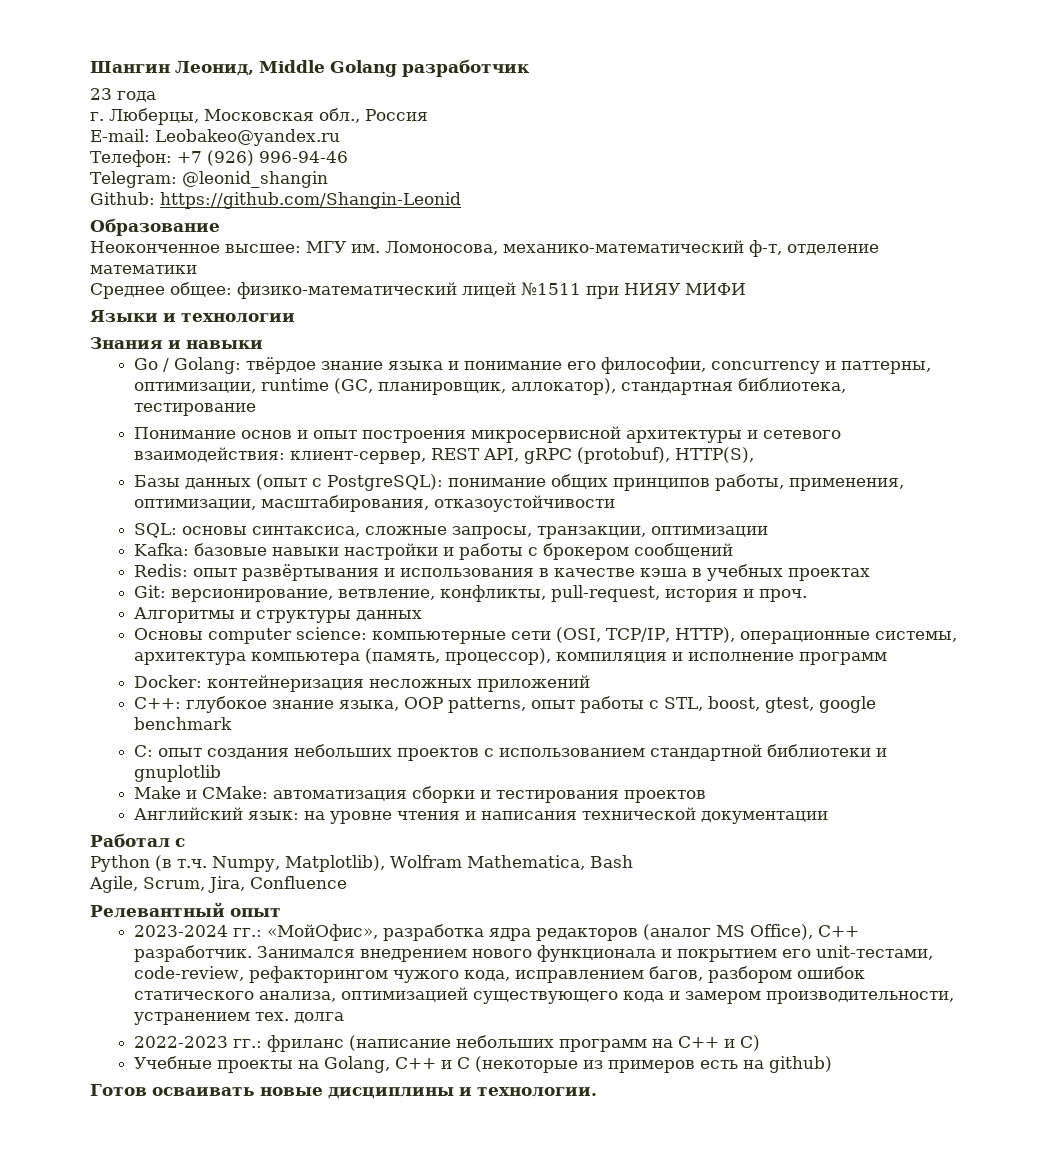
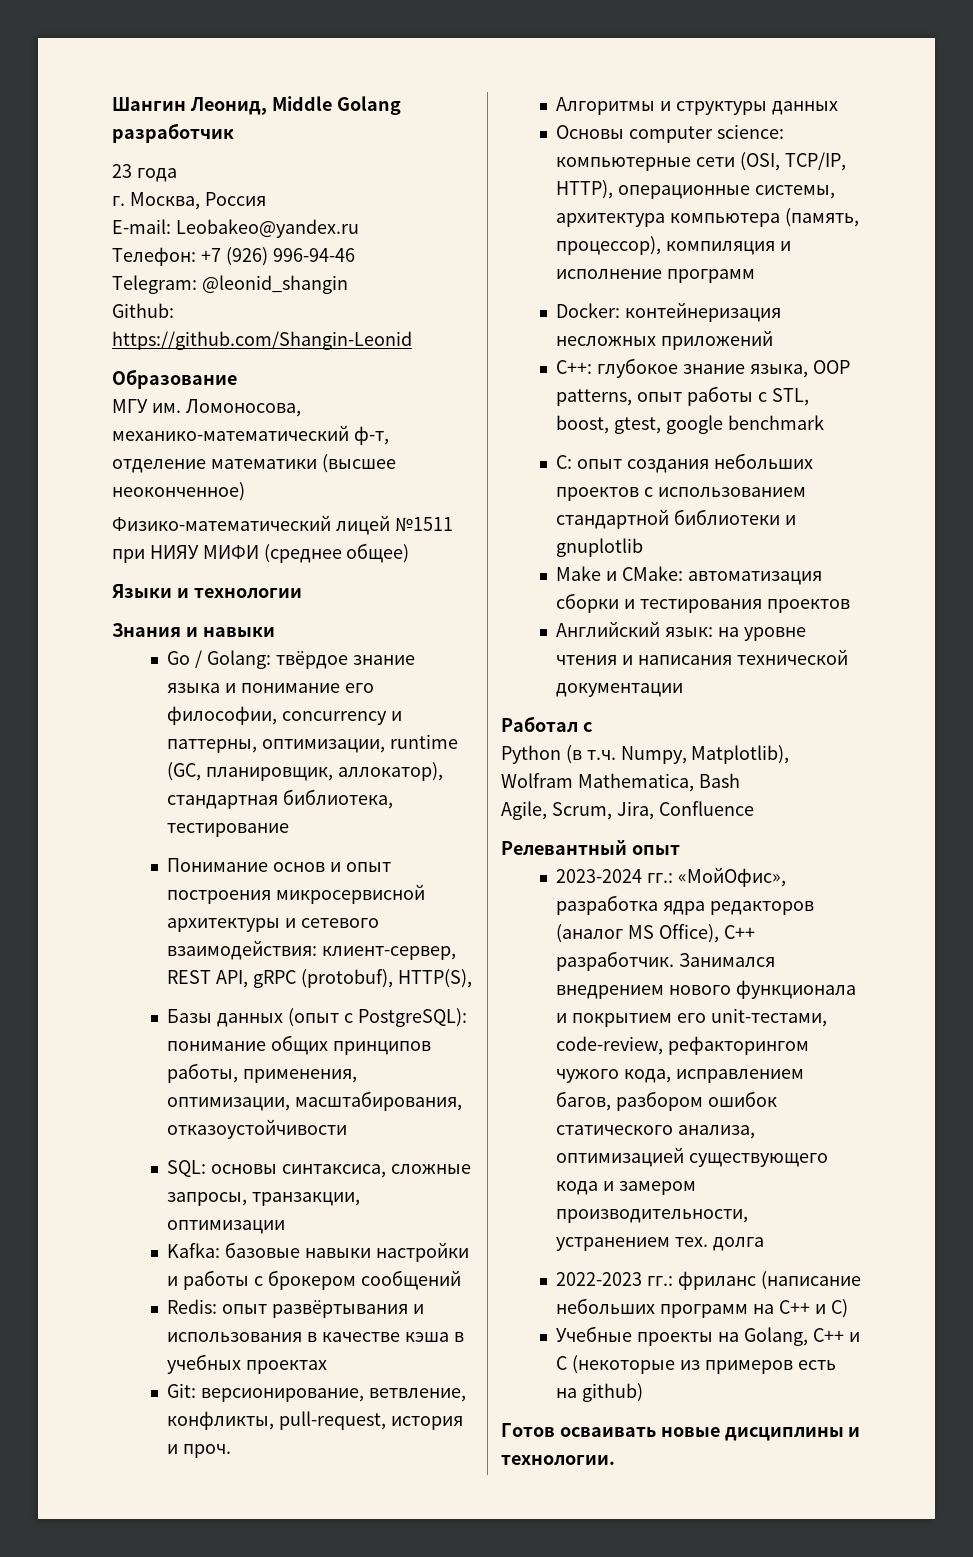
[109,108,360,125] Люберцы, Московская обл., -> [129,192,200,210] Москва,
[90,241,301,253] Неоконченное высшее: -> (237, 379) none
[90,282,457,299] // Среднее общее: физико-математический -> [321,454,396,473] [112,482,245,501] [112,515,331,531] (высшее неоконченное) // Физико-математический
(746, 289) none -> [263,543,410,563] (среднее общее)

